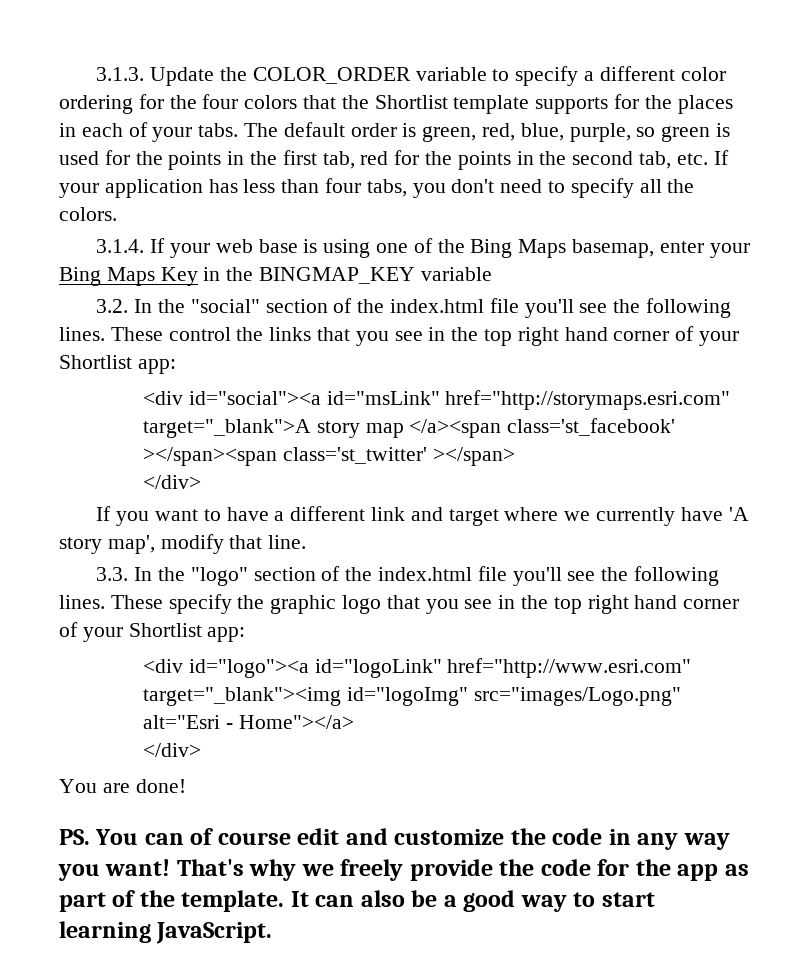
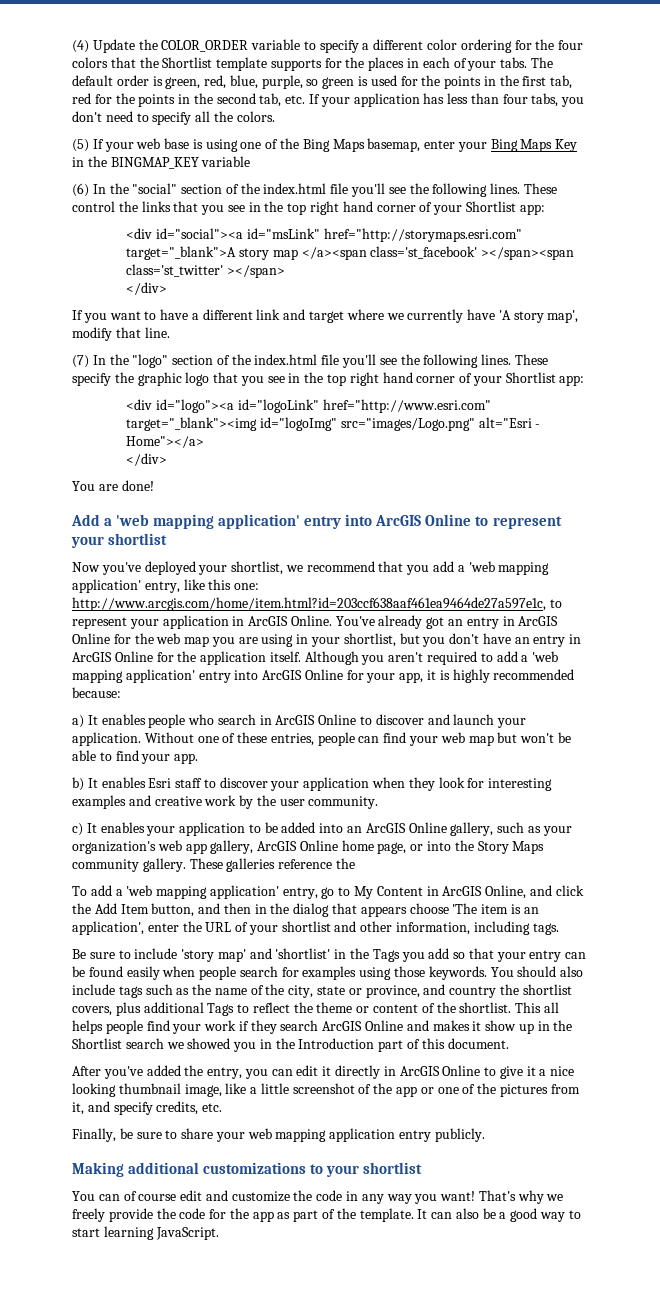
[96,67,145,81] 3.1.3. -> [72,40,89,53] (4)
[96,239,145,253] 3.1.4. -> [72,139,89,152] (5)
[96,299,129,313] 3.2. -> [72,183,89,197] (6)
[96,567,129,581] 3.3. -> [72,355,89,368] (7)
[59,829,90,845] PS. -> [71,514,562,529] [71,533,168,548] [72,561,550,575] [72,579,260,593] [72,597,562,611] [72,615,559,629] [72,633,582,647] [72,651,559,665] [72,669,575,683] [72,687,121,698] [72,714,527,728] [72,732,571,746] [72,750,199,764] [72,777,553,791] [72,795,379,809] [72,822,572,836] [72,840,545,854] [72,858,355,872] [72,885,584,899] [72,903,539,917] [72,921,559,935] [72,948,587,962] [72,966,584,980] [72,984,572,998] [72,1002,559,1016] [72,1020,573,1034] [72,1038,509,1052] [72,1065,575,1079] [72,1083,580,1097] [72,1101,223,1115] [72,1128,485,1142] [72,1162,423,1177] Add a 'web mapping application' entry into ArcGIS Online to represent your shortlist // Now you've deployed your shortlist, we recommend that you add a 'web mapping application' entry, like this one: http://www.arcgis.com/home/item.html?id=203ccf638aaf461ea9464de27a597e1c, to represent your application in ArcGIS Online. You've already got an entry in ArcGIS Online for the web map you are using in your shortlist, but you don't have an entry in ArcGIS Online for the application itself. Although you aren't required to add a 'web mapping application' entry into ArcGIS Online for your app, it is highly recommended because: // a) It enables people who search in ArcGIS Online to discover and launch your application. Without one of these entries, people can find your web map but won't be able to find your app. // b) It enables Esri staff to discover your application when they look for interesting examples and creative work by the user community. // c) It enables your application to be added into an ArcGIS Online gallery, such as your organization's web app gallery, ArcGIS Online home page, or into the Story Maps community gallery. These galleries reference the // To add a 'web mapping application' entry, go to My Content in ArcGIS Online, and click the Add Item button, and then in the dialog that appears choose 'The item is an application', enter the URL of your shortlist and other information, including tags. // Be sure to include 'story map' and 'shortlist' in the Tags you add so that your entry can be found easily when people search for examples using those keywords. You should also include tags such as the name of the city, state or province, and country the shortlist covers, plus additional Tags to reflect the theme or content of the shortlist. This all helps people find your work if they search ArcGIS Online and makes it show up in the Shortlist search we showed you in the Introduction part of this document. // After you've added the entry, you can edit it directly in ArcGIS Online to give it a nice looking thumbnail image, like a little screenshot of the app or one of the pictures from it, and specify credits, etc. // Finally, be sure to share your web mapping application entry publicly. // Making additional customizations to your shortlist //

